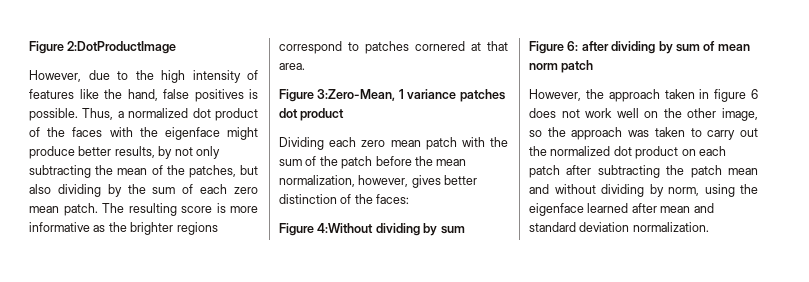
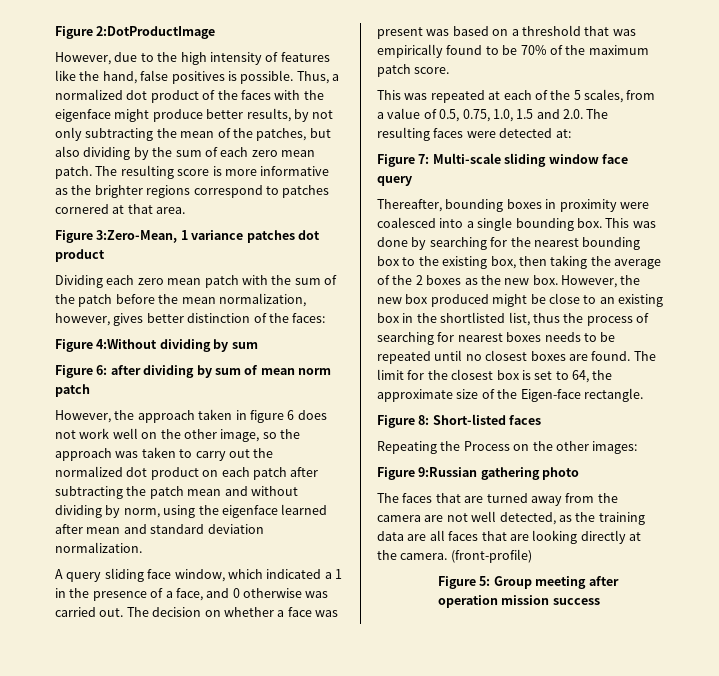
(709, 227) none -> [55,568,342,582] [55,588,329,601] [55,607,338,617] [377,25,636,39] [377,44,649,58] [377,64,450,77] [377,89,656,103] [377,108,609,122] [377,127,571,141] [377,153,628,167] [377,176,412,186] [377,199,649,212] [377,217,656,231] [377,237,641,250] [377,255,661,269] [377,275,641,288] [377,293,663,307] [377,312,649,326] [377,332,616,345] [377,350,656,364] [377,369,613,383] [377,388,643,402] [377,414,542,428] [377,441,638,454] [377,467,580,480] [377,493,618,506] [377,511,645,525] [377,530,641,544] [377,549,532,563] [438,576,619,589] [438,595,600,608] // A query sliding face window, which indicated a 1 in the presence of a face, and 0 otherwise was carried out. The decision on whether a face was present was based on a threshold that was empirically found to be 70% of the maximum patch score. // This was repeated at each of the 5 scales, from a value of 0.5, 0.75, 1.0, 1.5 and 2.0. The resulting faces were detected at: // Figure 7: Multi-scale sliding window face query // Thereafter, bounding boxes in proximity were coalesced into a single bounding box. This was done by searching for the nearest bounding box to the existing box, then taking the average of the 2 boxes as the new box. However, the new box produced might be close to an existing box in the shortlisted list, thus the process of searching for nearest boxes needs to be repeated until no closest boxes are found. The limit for the closest box is set to 64, the approximate size of the Eigen-face rectangle. // Figure 8: Short-listed faces // Repeating the Process on the other images: // Figure 9:Russian gathering photo // The faces that are turned away from the camera are not well detected, as the training data are all faces that are looking directly at the camera. (front-profile) // Figure 5: Group meeting after operation mission success

